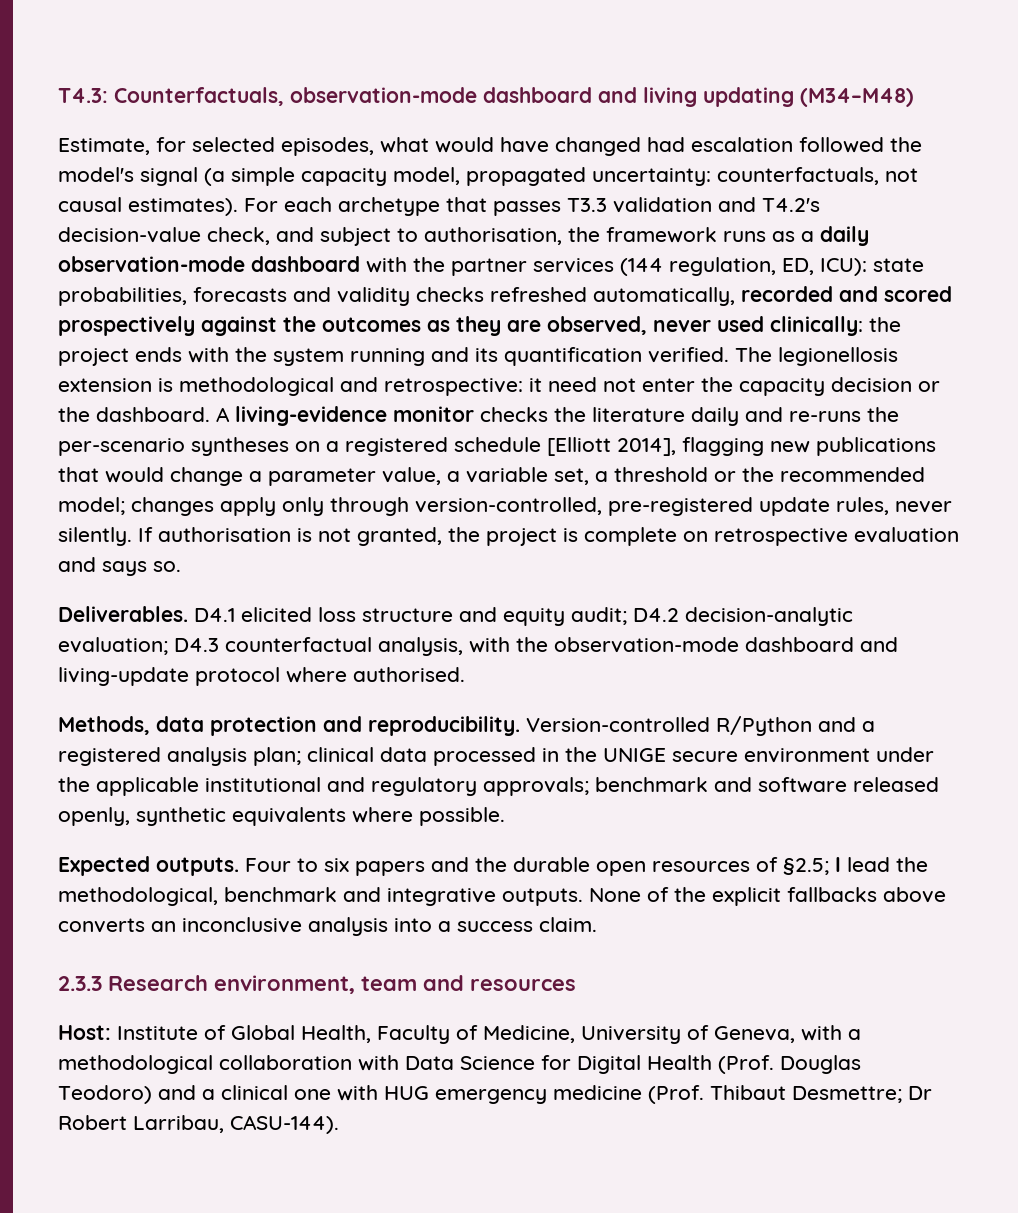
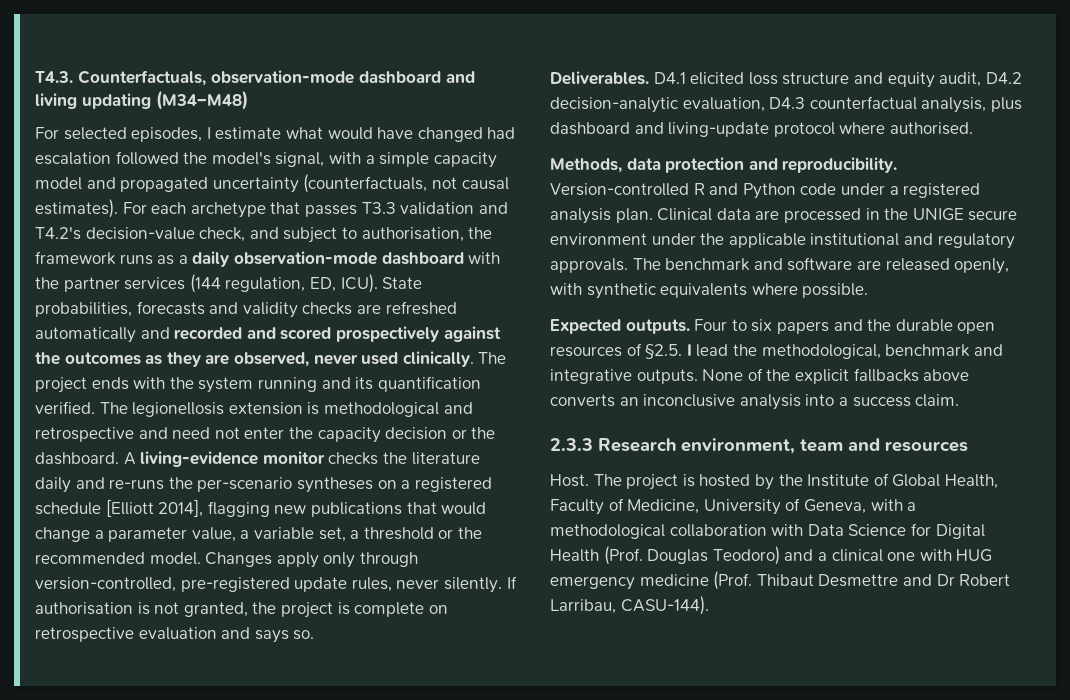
[58,88,108,103] T4.3: -> [35,71,73,83] T4.3.
[58,137,374,156] Estimate, for selected episodes, -> [35,127,282,142] For selected episodes, I estimate
[140,167,879,186] signal (a simple capacity model, propagated uncertainty: counterfactuals, -> [275,152,497,168] [35,174,428,193] signal, with a simple capacity model and propagated uncertainty (counterfactuals,
[820,258,924,276] ICU): state -> [340,274,423,293] ICU). State
[490,287,735,306] refreshed automatically, -> [356,301,457,315] [35,327,170,343] are refreshed automatically and
[770,316,901,336] clinically: the -> [402,351,507,367] clinically. The
[384,378,542,396] retrospective: it -> [35,427,168,442] retrospective and
[58,497,214,516] model; changes -> [149,552,273,567] model. Changes
[571,607,627,625] audit; -> [939,72,982,87] audit,
[58,637,168,655] evaluation; -> [682,97,765,112] evaluation,
[469,637,739,653] with the observation-mode -> [990,97,1022,112] plus
[716,716,875,736] [58,747,427,766] R/Python and a registered analysis plan; clinical data -> [693,183,981,199] [550,208,780,224] R and Python code under a registered analysis plan. Clinical data are
[483,777,589,796] approvals; -> [550,258,661,273] approvals. The
(847, 785) none -> [856,260,881,270] are
(130, 816) none -> [550,283,582,295] with
[783,858,829,875] §2.5; -> [645,343,683,359] §2.5.
[58,1025,111,1040] Host: -> [550,474,803,490] Host. The project is hosted by the
[792,1086,902,1103] Desmettre; -> [818,574,932,587] Desmettre and

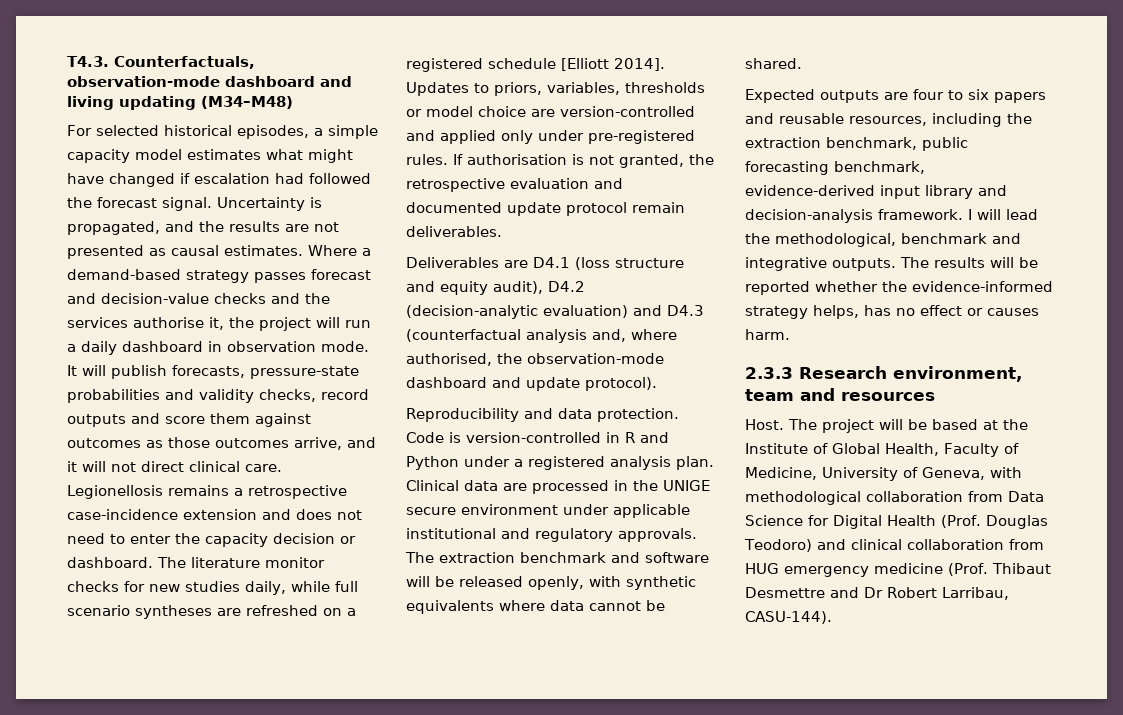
[131,127,516,142] [35,151,497,168] [35,174,509,193] [35,199,508,218] [35,227,493,243] [35,251,501,267] [35,274,423,293] [35,301,457,318] [35,326,501,343] [35,351,507,367] [35,376,481,393] [35,401,473,417] [35,427,240,442] episodes, I estimate what would have changed had escalation followed the model's signal, with a simple capacity model and propagated uncertainty (counterfactuals, not causal estimates). For each archetype that passes T3.3 validation and T4.2's decision-value check, and subject to authorisation, the framework runs as a daily observation-mode dashboard with the partner services (144 regulation, ED, ICU). State probabilities, forecasts and validity checks are refreshed automatically and recorded and scored prospectively against the outcomes as they are observed, never used clinically. The project ends with the system running and its quantification verified. The legionellosis extension is methodological and retrospective and need not -> [164,125,378,139] [67,149,353,163] [67,173,371,187] [67,197,322,211] [67,221,339,235] [67,245,371,259] [67,269,371,283] [67,293,330,304] [67,317,371,331] [67,341,369,355] [67,365,359,379] [67,389,369,403] [67,413,311,427] [67,437,376,450] [67,461,282,472] [67,485,347,499] [67,509,362,520] [67,533,125,544] historical episodes, a simple capacity model estimates what might have changed if escalation had followed the forecast signal. Uncertainty is propagated, and the results are not presented as causal estimates. Where a demand-based strategy passes forecast and decision-value checks and the services authorise it, the project will run a daily dashboard in observation mode. It will publish forecasts, pressure-state probabilities and validity checks, record outputs and score them against outcomes as those outcomes arrive, and it will not direct clinical care. Legionellosis remains a retrospective case-incidence extension and does not need to
[471,427,496,439] [35,451,480,467] [35,477,373,493] the dashboard. A living-evidence monitor checks the literature daily and re-runs the per-scenario syntheses -> [67,557,325,568] [67,581,358,595] [67,605,318,619] dashboard. The literature monitor checks for new studies daily, while full scenario syntheses are refreshed
[158,499,487,517] [35,527,482,542] [35,552,418,568] [35,577,502,593] 2014], flagging new publications that would change a parameter value, a variable set, a threshold or the recommended model. Changes apply only through version-controlled, pre-registered update rules, never silently. -> [614,58,665,71] [406,82,705,96] [406,106,695,117] [406,130,695,144] [406,154,448,165] 2014]. Updates to priors, variables, thresholds or model choice are version-controlled and applied only under pre-registered rules.
[280,602,448,618] [35,627,315,643] [550,71,1022,88] [550,96,1022,113] [550,122,973,137] [550,157,898,173] [550,183,689,196] project is complete on retrospective evaluation and says so. // Deliverables. D4.1 elicited loss structure and equity audit, D4.2 decision-analytic evaluation, D4.3 counterfactual analysis, plus dashboard and living-update protocol where authorised. // Methods, data protection and reproducibility. Version-controlled -> [406,178,623,192] [406,202,685,216] [406,226,502,237] [406,257,684,270] [406,281,585,295] [406,305,704,319] [406,329,677,343] [406,353,664,366] [406,377,657,391] [406,408,679,422] [406,432,620,443] retrospective evaluation and documented update protocol remain deliverables. // Deliverables are D4.1 (loss structure and equity audit), D4.2 (decision-analytic evaluation) and D4.3 (counterfactual analysis and, where authorised, the observation-mode dashboard and update protocol). // Reproducibility and data protection. Code is version-controlled in
[800,183,837,195] code -> (459, 463) none
[700,233,725,245] the -> (609, 509) none
(661, 264) none -> [439,552,515,563] extraction
[856,260,881,270] are -> [406,576,454,587] will be
[802,283,869,298] [550,319,996,334] [550,343,692,359] possible. // Expected outputs. Four to six papers and the durable open resources of §2.5. I -> [550,600,665,611] [745,58,802,69] [745,89,1046,103] [745,113,1032,127] [745,137,968,151] [745,161,925,175] [745,185,1007,199] [745,209,1001,223] data cannot be shared. // Expected outputs are four to six papers and reusable resources, including the extraction benchmark, public forecasting benchmark, evidence-derived input library and decision-analysis framework. I will
[702,368,970,384] [550,394,960,410] None of the explicit fallbacks above converts an inconclusive analysis into a success claim. -> [900,257,1038,268] [745,281,1053,295] [745,305,1039,319] [745,329,790,340] The results will be reported whether the evidence-informed strategy helps, has no effect or causes harm.
[682,474,774,490] is hosted by -> [879,419,998,430] will be based at
[907,502,917,511] a -> (1022, 472) none
[771,524,804,536] with -> [968,491,1003,502] from
[817,549,952,562] a clinical one with -> [850,539,1044,550] clinical collaboration from

